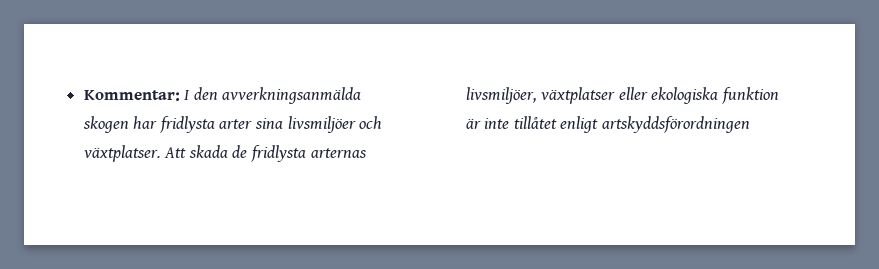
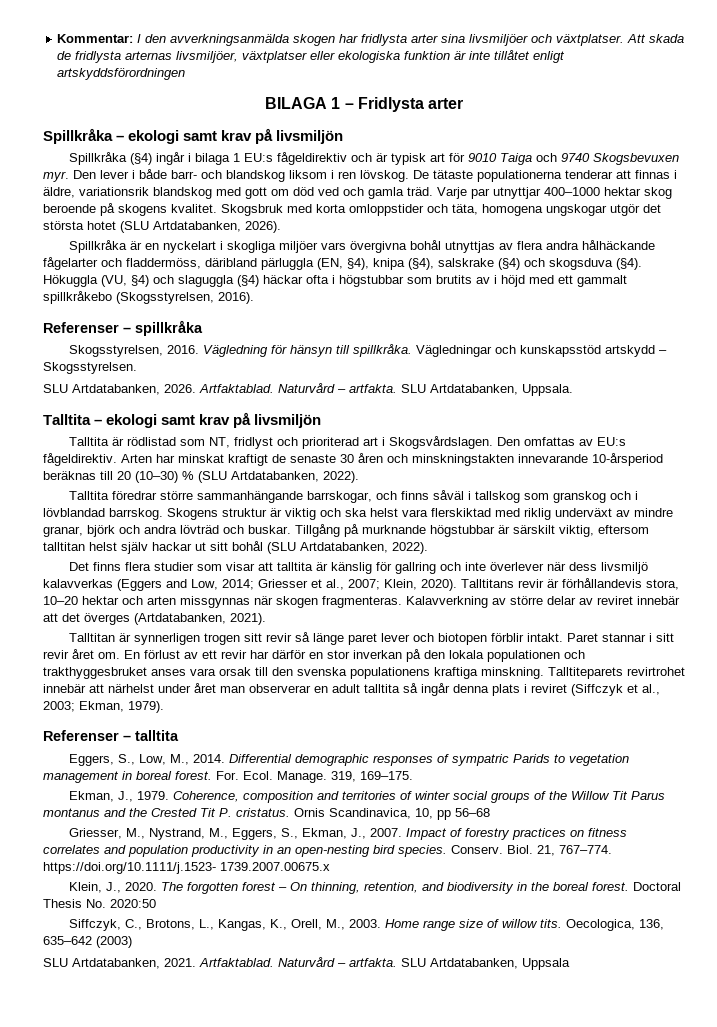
(751, 124) none -> [264,97,464,112] [43,128,344,144] [69,152,680,165] [43,169,677,182] [43,187,672,199] [43,203,661,216] [43,221,281,233] [69,240,656,253] [43,257,642,270] [43,275,627,287] [43,291,254,304] [43,320,203,336] [69,344,668,357] [43,362,137,374] [43,383,573,396] [43,412,322,428] [69,436,627,449] [43,453,663,466] [43,471,359,483] [69,490,639,503] [43,508,673,520] [43,524,649,537] [43,541,428,554] [69,562,649,574] [43,578,679,591] [43,596,680,608] [43,613,266,625] [69,632,675,645] [43,649,585,662] [43,667,685,679] [43,683,660,696] [43,701,164,713] [43,730,179,741] [69,754,630,766] [43,771,413,783] [69,791,666,803] [43,808,490,820] [69,828,628,840] [43,845,612,857] [43,862,330,874] [69,882,682,894] [43,899,156,908] [69,919,665,931] [43,936,132,948] [43,957,570,970] // BILAGA 1 – Fridlysta arter // Spillkråka – ekologi samt krav på livsmiljön // Spillkråka (§4) ingår i bilaga 1 EU:s fågeldirektiv och är typisk art för 9010 Taiga och 9740 Skogsbevuxen myr. Den lever i både barr- och blandskog liksom i ren lövskog. De tätaste populationerna tenderar att finnas i äldre, variationsrik blandskog med gott om död ved och gamla träd. Varje par utnyttjar 400–1000 hektar skog beroende på skogens kvalitet. Skogsbruk med korta omloppstider och täta, homogena ungskogar utgör det största hotet (SLU Artdatabanken, 2026). // Spillkråka är en nyckelart i skogliga miljöer vars övergivna bohål utnyttjas av flera andra hålhäckande fågelarter och fladdermöss, däribland pärluggla (EN, §4), knipa (§4), salskrake (§4) och skogsduva (§4). Hökuggla (VU, §4) och slaguggla (§4) häckar ofta i högstubbar som brutits av i höjd med ett gammalt spillkråkebo (Skogsstyrelsen, 2016). // Referenser – spillkråka // Skogsstyrelsen, 2016. Vägledning för hänsyn till spillkråka. Vägledningar och kunskapsstöd artskydd – Skogsstyrelsen. // SLU Artdatabanken, 2026. Artfaktablad. Naturvård – artfakta. SLU Artdatabanken, Uppsala. // Talltita – ekologi samt krav på livsmiljön // Talltita är rödlistad som NT, fridlyst och prioriterad art i Skogsvårdslagen. Den omfattas av EU:s fågeldirektiv. Arten har minskat kraftigt de senaste 30 åren och minskningstakten innevarande 10-årsperiod beräknas till 20 (10–30) % (SLU Artdatabanken, 2022). // Talltita föredrar större sammanhängande barrskogar, och finns såväl i tallskog som granskog och i lövblandad barrskog. Skogens struktur är viktig och ska helst vara flerskiktad med riklig underväxt av mindre granar, björk och andra lövträd och buskar. Tillgång på murknande högstubbar är särskilt viktig, eftersom talltitan helst själv hackar ut sitt bohål (SLU Artdatabanken, 2022). // Det finns flera studier som visar att talltita är känslig för gallring och inte överlever när dess livsmiljö kalavverkas (Eggers and Low, 2014; Griesser et al., 2007; Klein, 2020). Talltitans revir är förhållandevis stora, 10–20 hektar och arten missgynnas när skogen fragmenteras. Kalavverkning av större delar av reviret innebär att det överges (Artdatabanken, 2021). // Talltitan är synnerligen trogen sitt revir så länge paret lever och biotopen förblir intakt. Paret stannar i sitt revir året om. En förlust av ett revir har därför en stor inverkan på den lokala populationen och trakthyggesbruket anses vara orsak till den svenska populationens kraftiga minskning. Talltiteparets revirtrohet innebär att närhelst under året man observerar en adult talltita så ingår denna plats i reviret (Siffczyk et al., 2003; Ekman, 1979). // Referenser – talltita // Eggers, S., Low, M., 2014. Differential demographic responses of sympatric Parids to vegetation management in boreal forest. For. Ecol. Manage. 319, 169–175. // Ekman, J., 1979. Coherence, composition and territories of winter social groups of the Willow Tit Parus montanus and the Crested Tit P. cristatus. Ornis Scandinavica, 10, pp 56–68 // Griesser, M., Nystrand, M., Eggers, S., Ekman, J., 2007. Impact of forestry practices on fitness correlates and population productivity in an open-nesting bird species. Conserv. Biol. 21, 767–774. https://doi.org/10.1111/j.1523- 1739.2007.00675.x // Klein, J., 2020. The forgotten forest – On thinning, retention, and biodiversity in the boreal forest. Doctoral Thesis No. 2020:50 // Siffczyk, C., Brotons, L., Kangas, K., Orell, M., 2003. Home range size of willow tits. Oecologica, 136, 635–642 (2003) // SLU Artdatabanken, 2021. Artfaktablad. Naturvård – artfakta. SLU Artdatabanken, Uppsala

